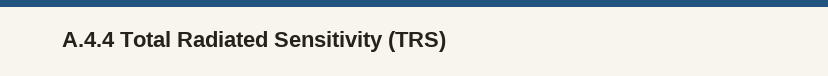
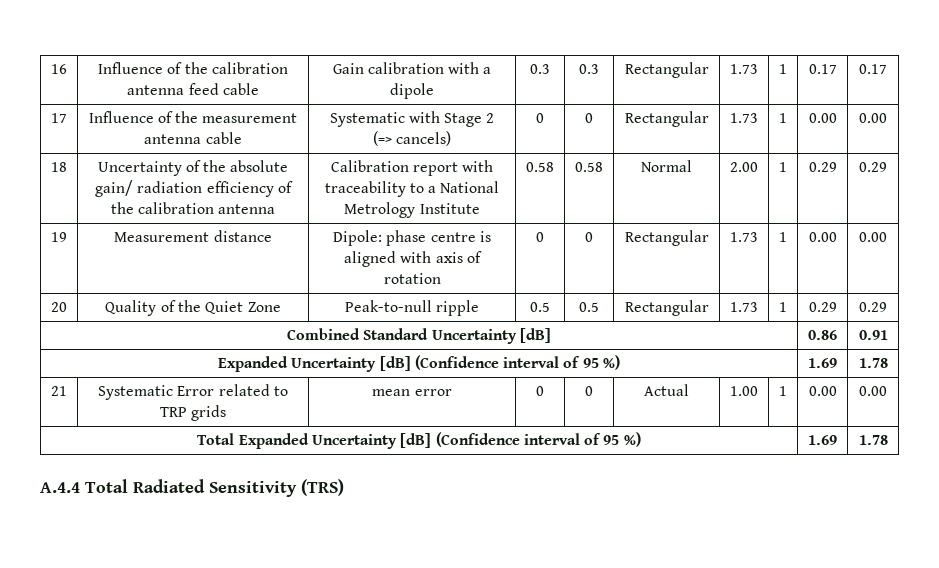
(62, 39) none -> [51,64,67,74] [98,62,288,74] [127,83,259,95] [332,62,492,74] [390,83,434,99] [530,64,550,74] [579,64,599,74] [624,62,709,78] [730,64,758,74] [779,64,787,74] [808,64,837,74] [859,64,887,74] [51,113,67,123] [88,111,298,123] [144,132,242,144] [329,111,495,127] [372,131,452,146] [536,113,544,123] [585,113,593,123] [624,111,709,127] [730,113,758,123] [779,113,787,123] [808,113,837,123] [859,113,887,123] [51,162,67,172] [97,160,289,176] [95,180,293,197] [110,202,276,214] [330,160,494,176] [324,181,500,197] [344,202,480,218] [526,162,554,172] [575,162,603,172] [641,160,692,172] [730,162,758,172] [779,162,787,172] [808,162,837,172] [859,162,887,172] [51,232,67,242] [114,230,272,242] [333,230,491,246] [344,251,482,267] [383,273,441,284] [536,232,544,242] [585,232,593,242] [624,230,709,246] [730,232,758,242] [779,232,787,242] [808,232,837,242] [859,232,887,242] [51,302,67,312] [105,300,281,316] [344,300,480,316] [530,302,550,312] [579,302,599,312] [624,300,709,316] [730,302,758,312] [779,302,787,312] [808,302,837,312] [859,302,887,312] [287,328,551,344] [808,330,837,340] [858,330,888,340] [217,355,621,372] [808,358,837,368] [858,358,888,368] [51,386,67,396] [98,384,288,400] [159,405,227,421] [372,389,452,396] [536,386,544,396] [585,386,593,396] [644,384,689,396] [730,386,758,396] [779,386,787,396] [808,386,837,396] [859,386,887,396] [197,432,641,449] [808,435,837,445] [858,435,888,445] 16 | Influence of the calibration antenna feed cable | Gain calibration with a dipole | 0.3 | 0.3 | Rectangular | 1.73 | 1 | 0.17 | 0.17 // 17 | Influence of the measurement antenna cable | Systematic with Stage 2 (=> cancels) | 0 | 0 | Rectangular | 1.73 | 1 | 0.00 | 0.00 // 18 | Uncertainty of the absolute gain/ radiation efficiency of the calibration antenna | Calibration report with traceability to a National Metrology Institute | 0.58 | 0.58 | Normal | 2.00 | 1 | 0.29 | 0.29 // 19 | Measurement distance | Dipole: phase centre is aligned with axis of rotation | 0 | 0 | Rectangular | 1.73 | 1 | 0.00 | 0.00 // 20 | Quality of the Quiet Zone | Peak-to-null ripple | 0.5 | 0.5 | Rectangular | 1.73 | 1 | 0.29 | 0.29 // Combined Standard Uncertainty [dB] | 0.86 | 0.91 // Expanded Uncertainty [dB] (Confidence interval of 95 %) | 1.69 | 1.78 // 21 | Systematic Error related to TRP grids | mean error | 0 | 0 | Actual | 1.00 | 1 | 0.00 | 0.00 // Total Expanded Uncertainty [dB] (Confidence interval of 95 %) | 1.69 | 1.78 //

